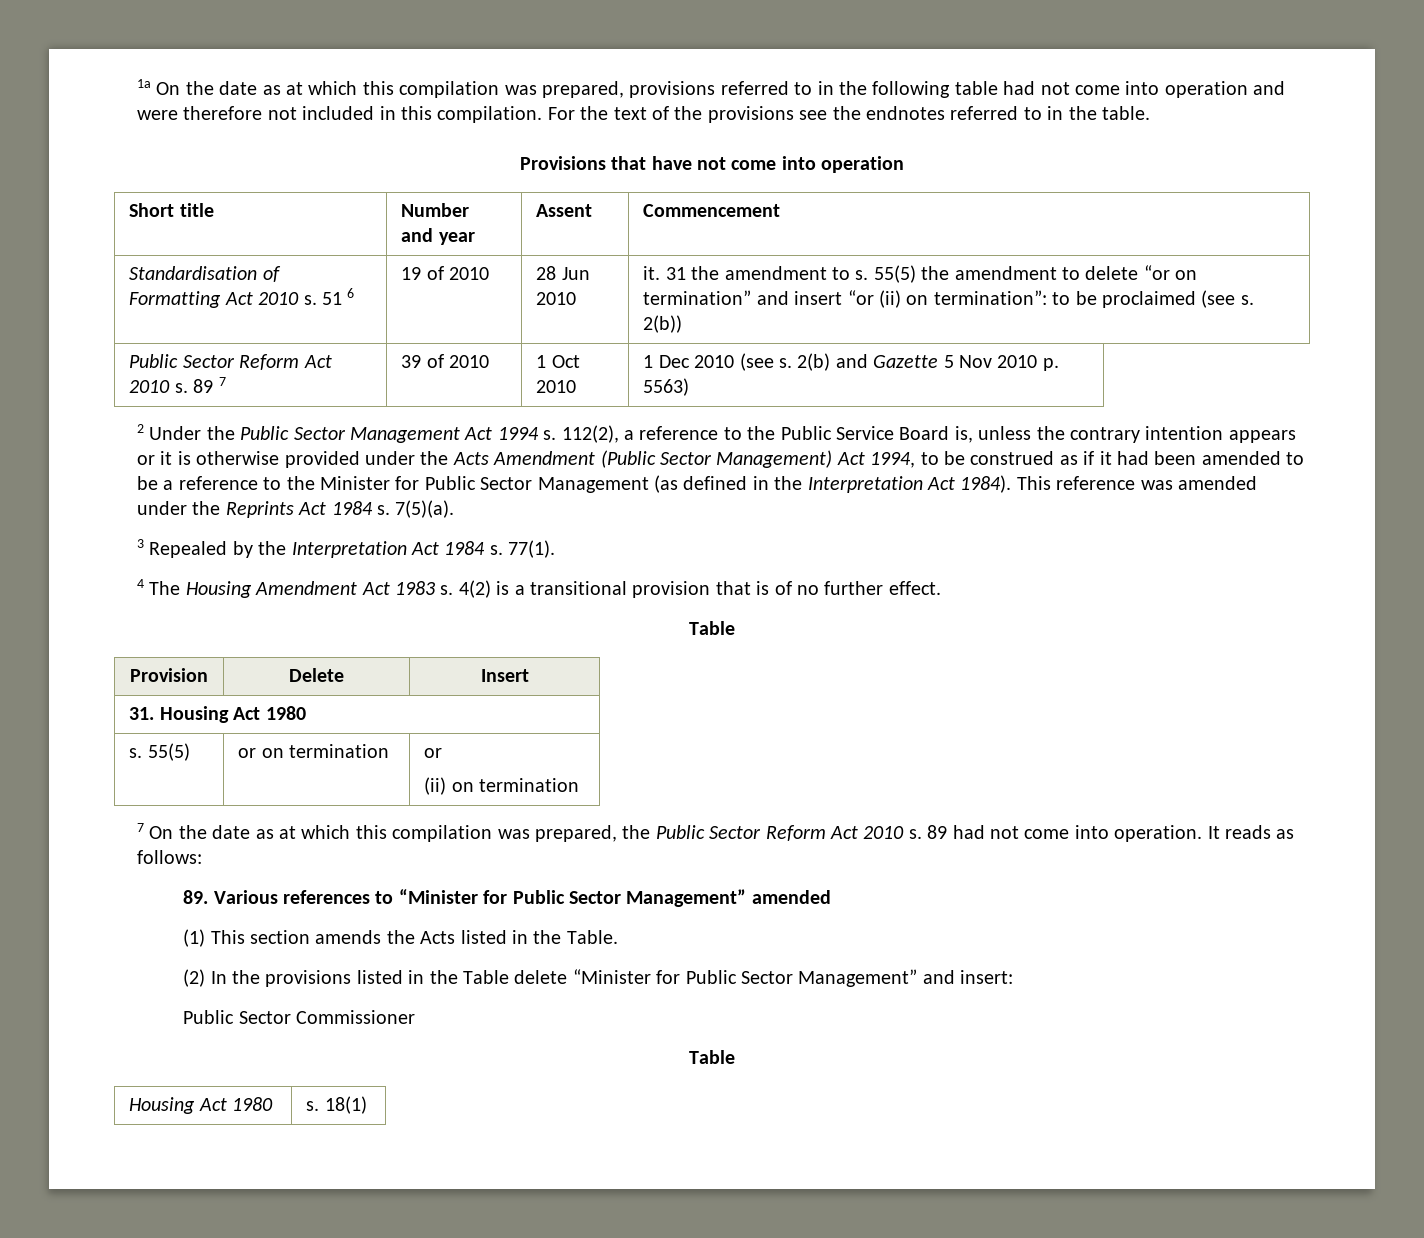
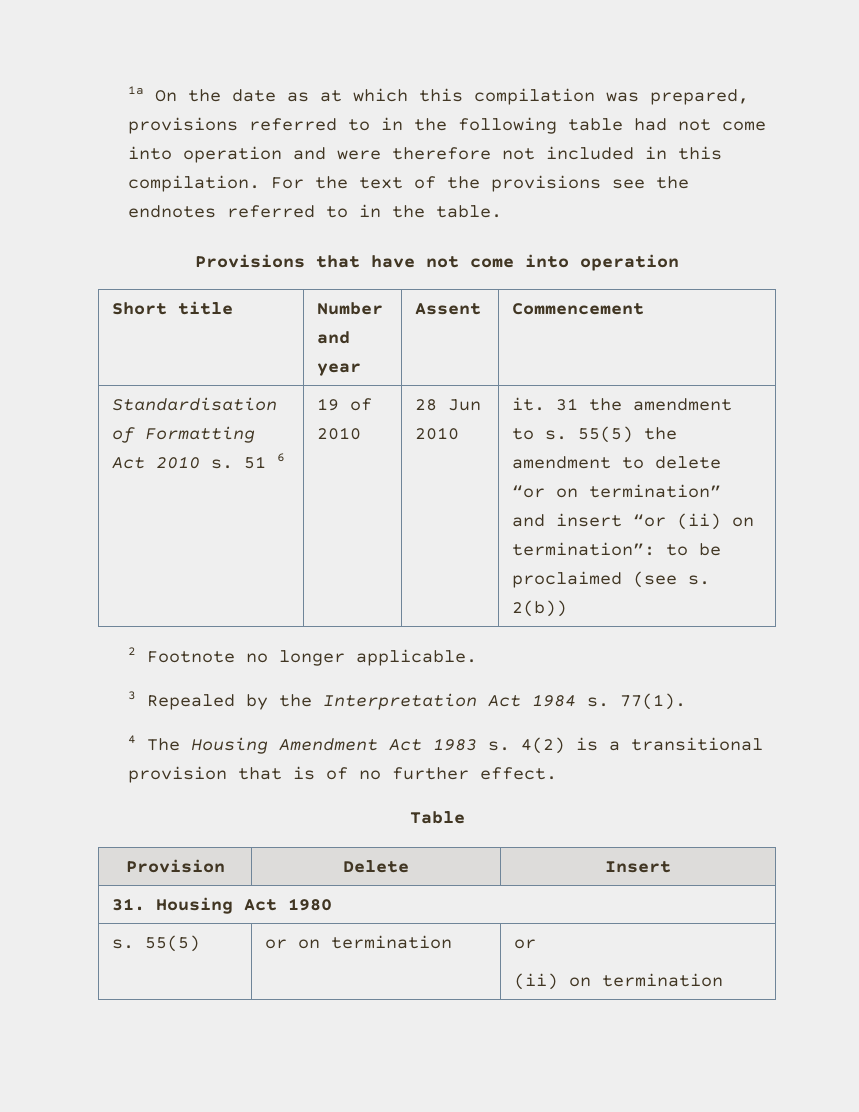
[129,354,332,370] [129,377,226,393] [401,354,490,368] [536,355,580,368] [536,380,577,393] [643,353,1059,371] [643,378,690,396] [137,424,1296,443] [137,450,1305,468] [137,475,1258,493] [137,500,455,518] // Public Sector Reform Act 2010 s. 89 7 | 39 of 2010 | 1 Oct 2010 | 1 Dec 2010 (see s. 2(b) and Gazette 5 Nov 2010 p. 5563) // 2 Under the Public Sector Management Act 1994 s. 112(2), a reference to the Public Service Board is, unless the contrary intention appears or it is otherwise provided under the Acts Amendment (Public Sector Management) Act 1994, to be construed as if it had been amended to be a reference to the Minister for Public Sector Management (as defined in the Interpretation Act 1984). This reference was amended under the Reprints Act 1984 s. 7(5)(a). -> [128,647,478,666] // 2 Footnote no longer applicable.
[137,823,1295,842] [137,850,203,864] [183,889,831,907] [183,929,618,947] [183,969,1014,987] [183,1010,416,1024] [689,1050,735,1064] [129,1097,274,1114] [306,1096,367,1114] // 7 On the date as at which this compilation was prepared, the Public Sector Reform Act 2010 s. 89 had not come into operation. It reads as follows: // 89. Various references to “Minister for Public Sector Management” amended // (1) This section amends the Acts listed in the Table. // (2) In the provisions listed in the Table delete “Minister for Public Sector Management” and insert: // Public Sector Commissioner // Table // Housing Act 1980 | s. 18(1) -> (724, 980) none

